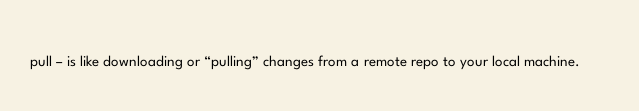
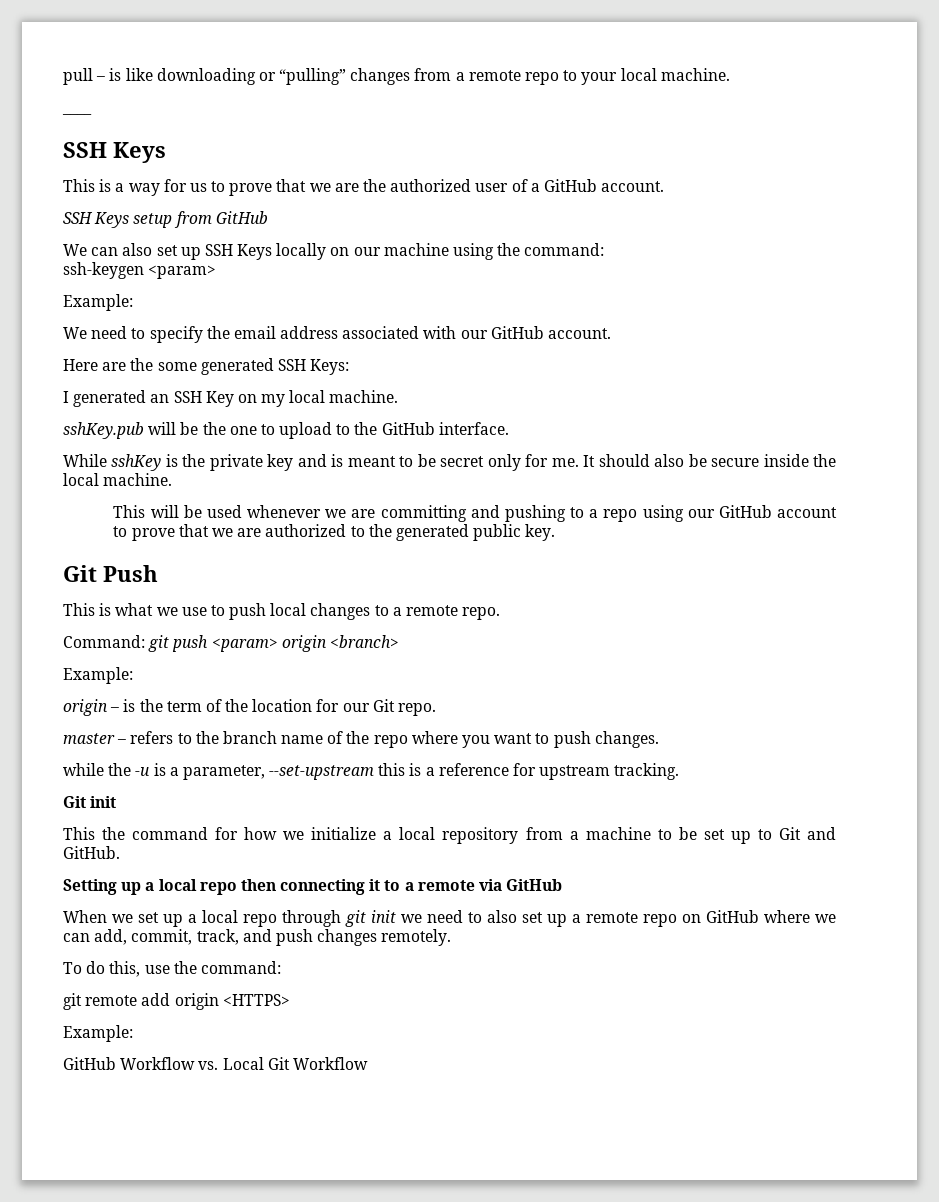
(580, 61) none -> [62,113,92,115] [63,142,166,163] [63,179,665,196] [63,211,268,228] [63,243,605,260] [63,262,217,279] [63,294,133,311] [63,326,612,343] [63,358,350,375] [63,390,399,407] [63,422,509,439] [63,454,837,471] [63,473,173,486] [113,505,837,522] [113,524,556,541] [63,565,158,582] [63,603,501,620] [63,635,399,652] [63,667,133,684] [63,699,437,716] [63,731,659,748] [63,763,680,780] [63,796,117,808] [63,827,837,844] [63,846,120,859] [63,879,563,895] [63,910,836,927] [63,929,452,946] [63,961,281,977] [63,993,290,1010] [63,1025,133,1042] [63,1057,368,1070] // ____ // SSH Keys // This is a way for us to prove that we are the authorized user of a GitHub account. // SSH Keys setup from GitHub // We can also set up SSH Keys locally on our machine using the command: // ssh-keygen <param> // Example: // We need to specify the email address associated with our GitHub account. // Here are the some generated SSH Keys: // I generated an SSH Key on my local machine. // sshKey.pub will be the one to upload to the GitHub interface. // While sshKey is the private key and is meant to be secret only for me. It should also be secure inside the local machine. // This will be used whenever we are committing and pushing to a repo using our GitHub account to prove that we are authorized to the generated public key. // Git Push // This is what we use to push local changes to a remote repo. // Command: git push <param> origin <branch> // Example: // origin – is the term of the location for our Git repo. // master – refers to the branch name of the repo where you want to push changes. // while the -u is a parameter, --set-upstream this is a reference for upstream tracking. // Git init // This the command for how we initialize a local repository from a machine to be set up to Git and GitHub. // Setting up a local repo then connecting it to a remote via GitHub // When we set up a local repo through git init we need to also set up a remote repo on GitHub where we can add, commit, track, and push changes remotely. // To do this, use the command: // git remote add origin <HTTPS> // Example: // GitHub Workflow vs. Local Git Workflow

